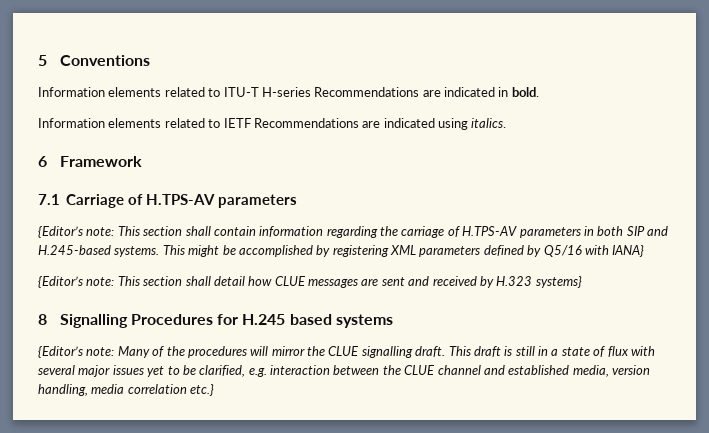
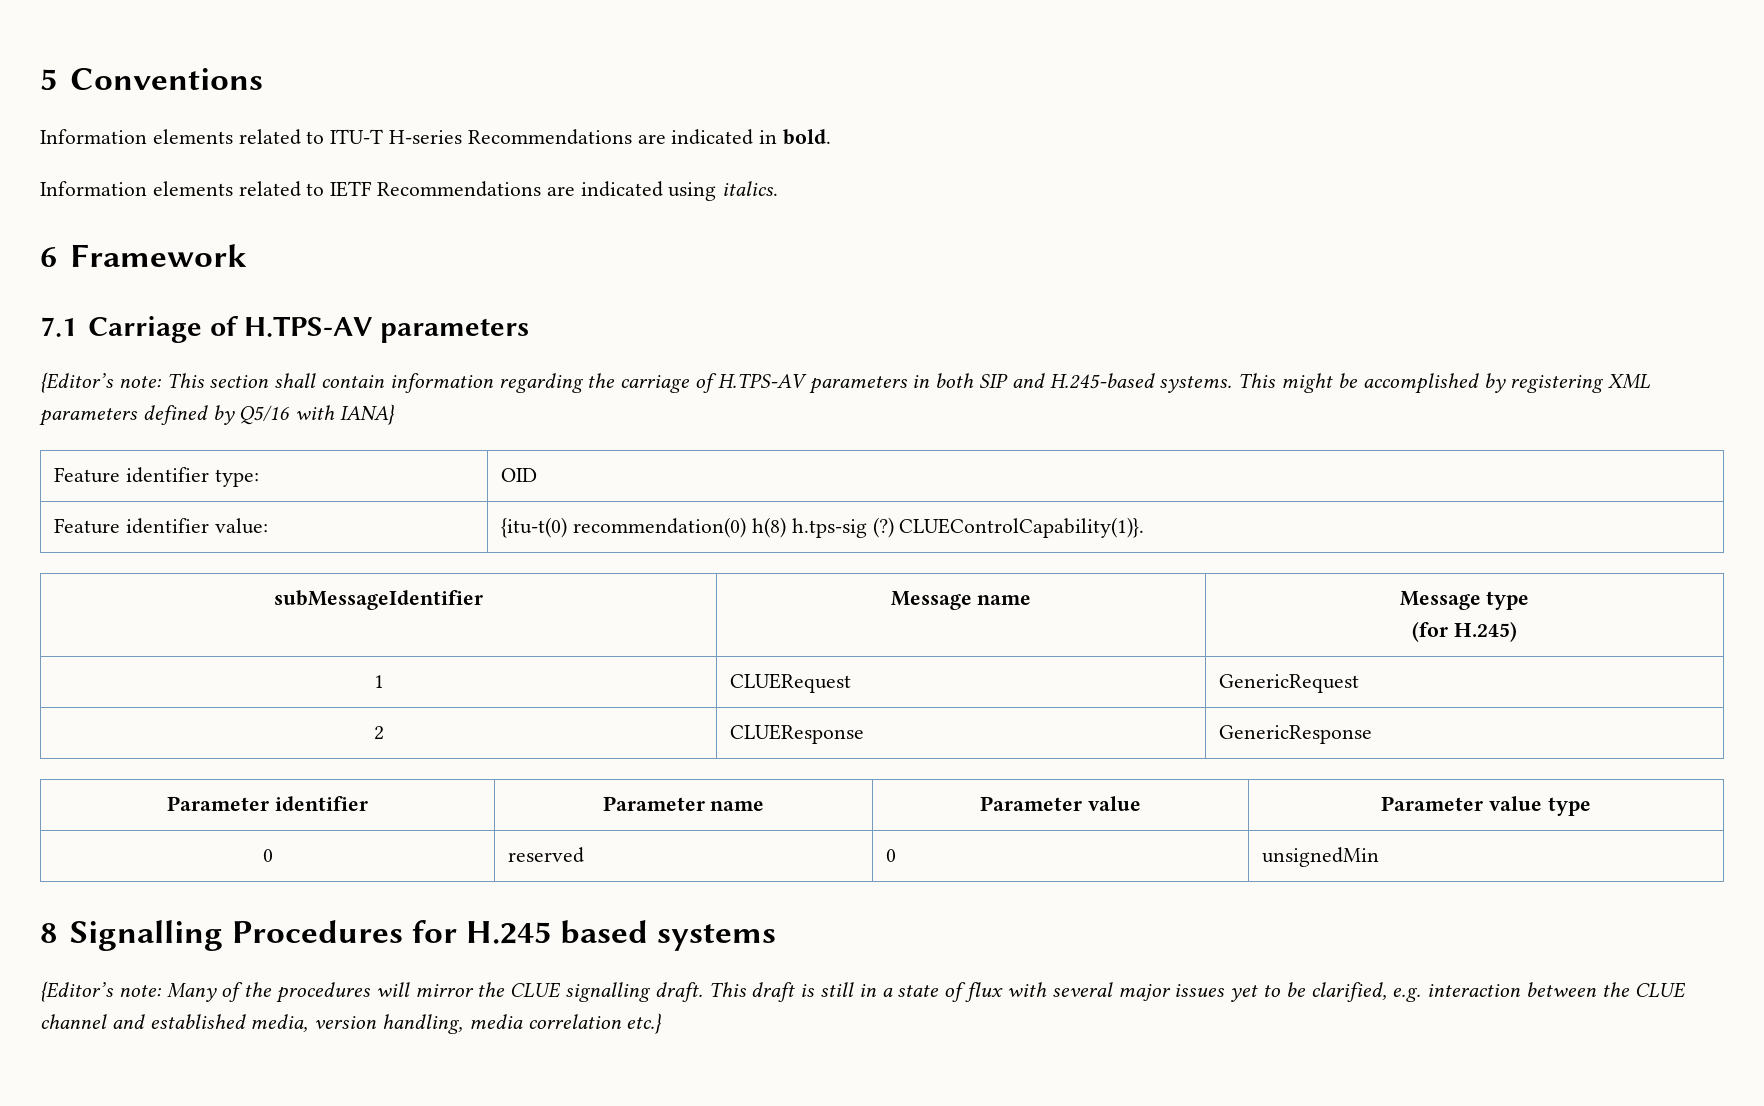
[38,276,582,288] // {Editor’s note: This section shall detail how CLUE messages are sent and received by H.323 systems} -> [54,467,259,487] [501,468,538,482] [54,518,268,534] [501,517,1145,538] [274,590,483,610] [890,591,1032,610] [1399,591,1530,610] [1412,621,1517,642] [373,675,384,688] [730,673,852,693] [1219,674,1360,693] [373,726,384,740] [730,724,865,744] [1219,725,1373,744] [167,796,368,811] [602,796,765,811] [980,796,1141,811] [1381,796,1591,816] [262,849,273,862] [508,847,585,863] [886,849,897,862] [1262,847,1380,867] // Feature identifier type: | OID // Feature identifier value: | {itu-t(0) recommendation(0) h(8) h.tps-sig (?) CLUEControlCapability(1)}. // subMessageIdentifier | Message name | Message type // (for H.245) // 1 | CLUERequest | GenericRequest // 2 | CLUEResponse | GenericResponse // Parameter identifier | Parameter name | Parameter value | Parameter value type // 0 | reserved | 0 | unsignedMin

